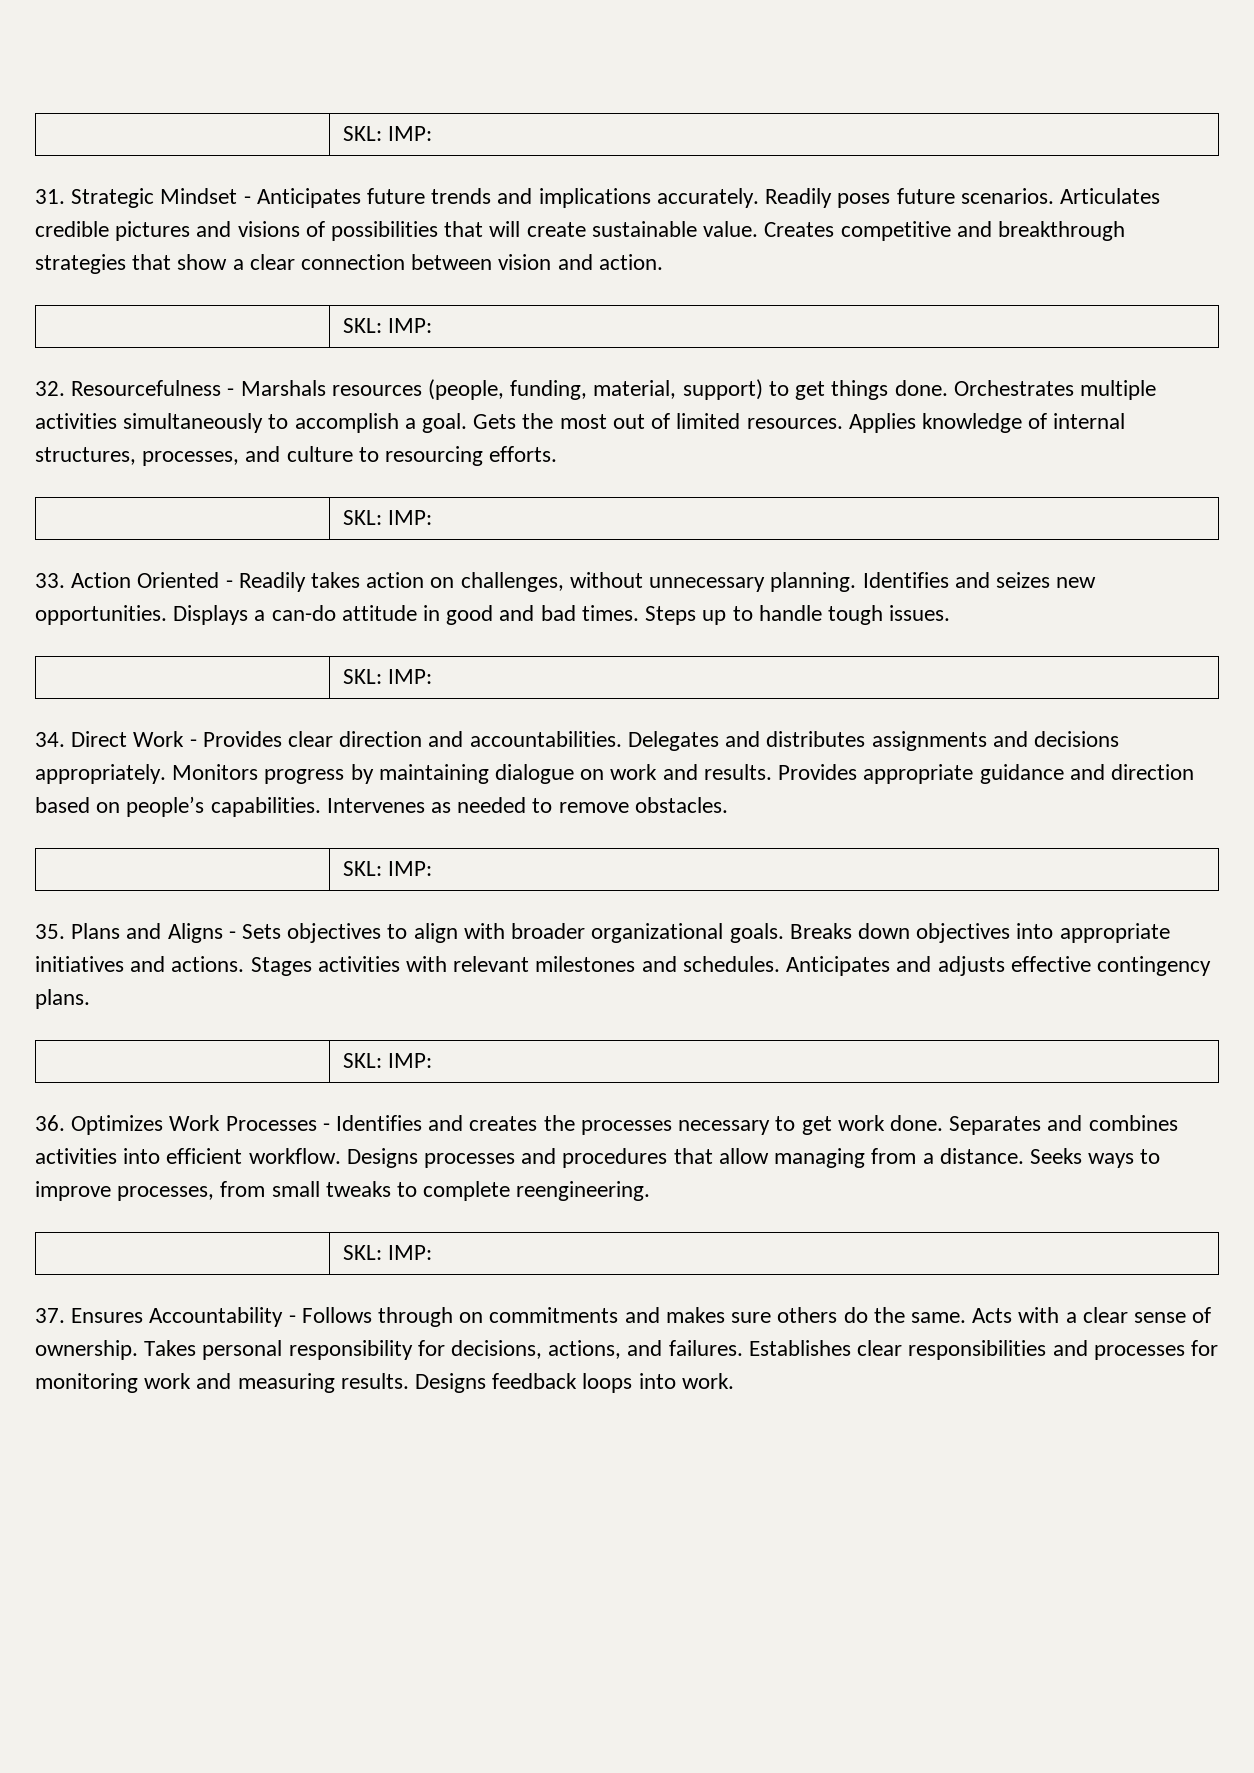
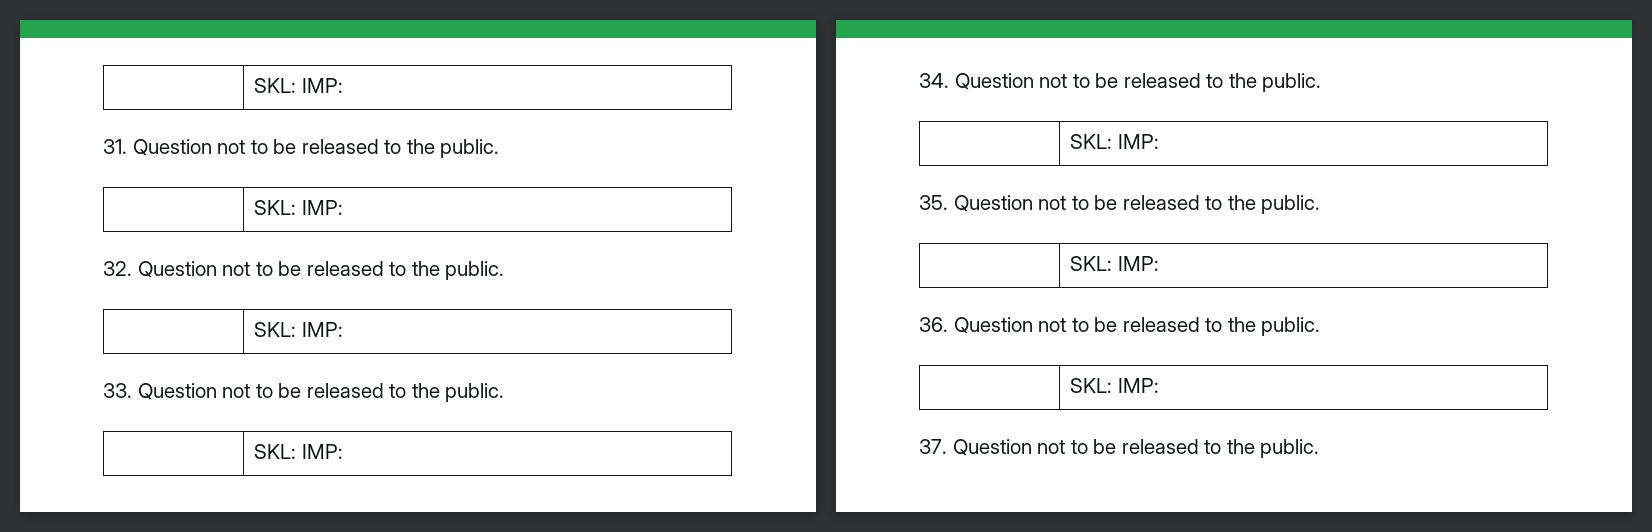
[71,188,1160,208] [35,221,1125,241] [35,254,663,274] [343,318,433,333] [35,379,1156,400] [35,413,1126,433] [35,446,558,466] [343,510,433,525] [35,572,1097,592] [35,605,951,625] [343,669,433,684] [35,731,1119,751] [35,764,1194,784] [35,796,728,817] [343,861,433,876] [35,923,1170,943] [35,956,1211,976] [35,989,90,1009] [343,1053,433,1068] [35,1115,1178,1135] [35,1148,1161,1168] [35,1181,651,1201] [343,1245,433,1260] [35,1307,1212,1327] [35,1340,1218,1360] [35,1373,734,1393] Strategic Mindset - Anticipates future trends and implications accurately. Readily poses future scenarios. Articulates credible pictures and visions of possibilities that will create sustainable value. Creates competitive and breakthrough strategies that show a clear connection between vision and action. // | SKL: IMP: // 32. Resourcefulness - Marshals resources (people, funding, material, support) to get things done. Orchestrates multiple activities simultaneously to accomplish a goal. Gets the most out of limited resources. Applies knowledge of internal structures, processes, and culture to resourcing efforts. // | SKL: IMP: // 33. Action Oriented - Readily takes action on challenges, without unnecessary planning. Identifies and seizes new opportunities. Displays a can-do attitude in good and bad times. Steps up to handle tough issues. // | SKL: IMP: // 34. Direct Work - Provides clear direction and accountabilities. Delegates and distributes assignments and decisions appropriately. Monitors progress by maintaining dialogue on work and results. Provides appropriate guidance and direction based on people’s capabilities. Intervenes as needed to remove obstacles. // | SKL: IMP: // 35. Plans and Aligns - Sets objectives to align with broader organizational goals. Breaks down objectives into appropriate initiatives and actions. Stages activities with relevant milestones and schedules. Anticipates and adjusts effective contingency plans. // | SKL: IMP: // 36. Optimizes Work Processes - Identifies and creates the processes necessary to get work done. Separates and combines activities into efficient workflow. Designs processes and procedures that allow managing from a distance. Seeks ways to improve processes, from small tweaks to complete reengineering. // | SKL: IMP: // 37. Ensures Accountability - Follows through on commitments and makes sure others do the same. Acts with a clear sense of ownership. Takes personal responsibility for decisions, actions, and failures. Establishes clear responsibilities and processes for monitoring work and measuring results. Designs feedback loops into work. -> [132,139,500,158] [254,200,343,215] [103,261,505,280] [254,322,343,337] [103,383,505,402] [254,444,343,459] [919,73,1322,92] [1070,134,1159,149] [919,195,1321,214] [1070,256,1159,271] [919,317,1321,336] [1070,378,1159,393] [919,439,1320,458] Question not to be released to the public. // | SKL: IMP: // 32. Question not to be released to the public. // | SKL: IMP: // 33. Question not to be released to the public. // | SKL: IMP: // 34. Question not to be released to the public. // | SKL: IMP: // 35. Question not to be released to the public. // | SKL: IMP: // 36. Question not to be released to the public. // | SKL: IMP: // 37. Question not to be released to the public.

